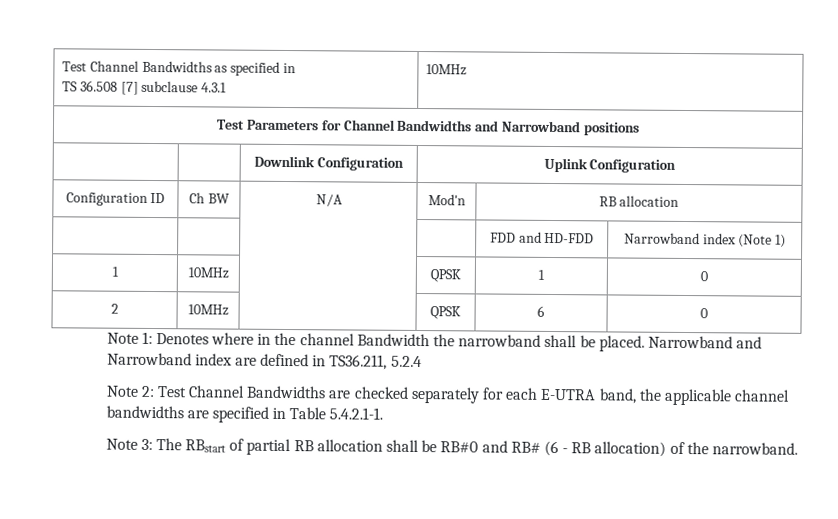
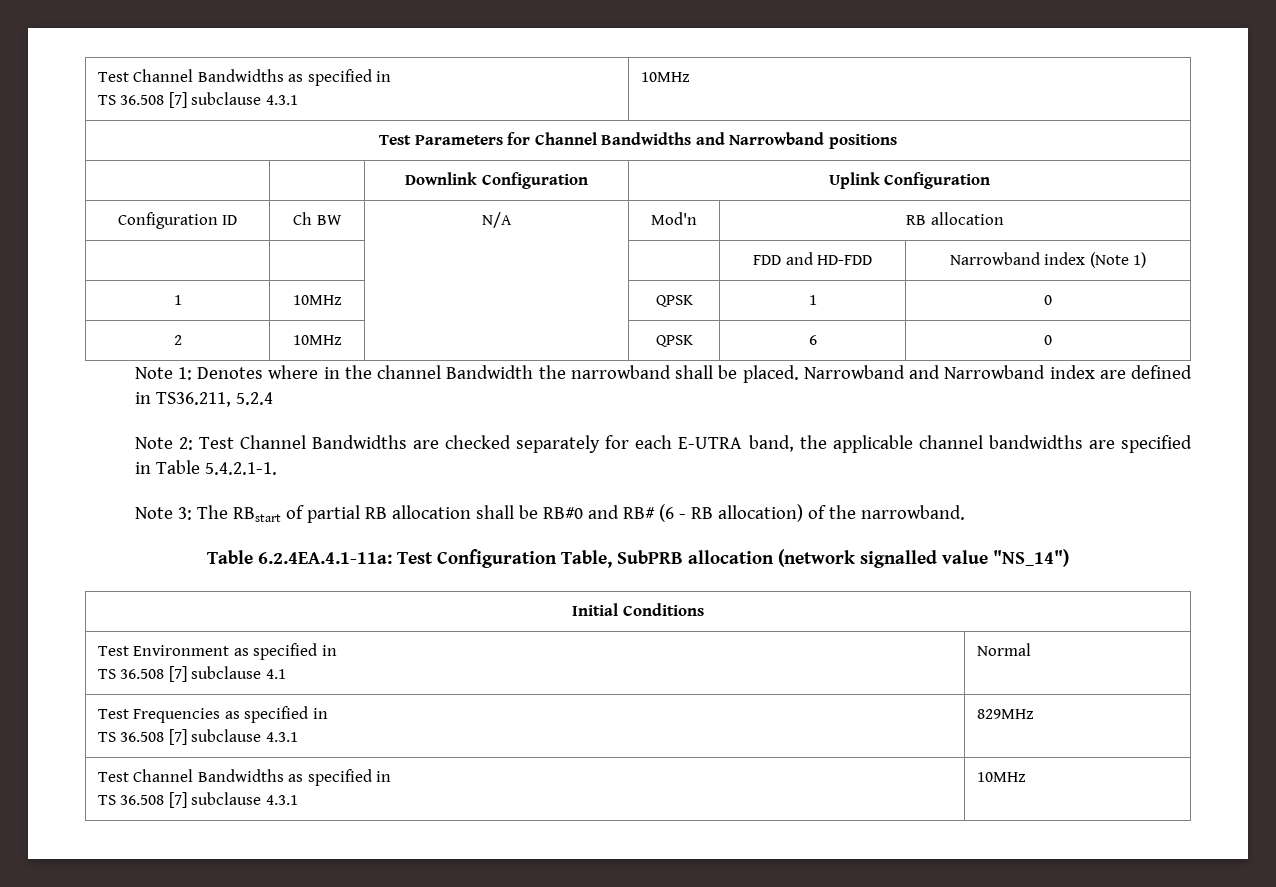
(799, 448) none -> [207,549,1069,568] [572,603,704,616] [97,643,337,660] [97,666,286,682] [976,643,1031,656] [97,706,328,723] [97,729,298,745] [976,709,1034,719] [97,769,392,786] [97,792,298,808] [976,772,1026,782] // Table 6.2.4EA.4.1-11a: Test Configuration Table, SubPRB allocation (network signalled value "NS_14") // Initial Conditions // Test Environment as specified in // TS 36.508 [7] subclause 4.1 | Normal // Test Frequencies as specified in // TS 36.508 [7] subclause 4.3.1 | 829MHz // Test Channel Bandwidths as specified in // TS 36.508 [7] subclause 4.3.1 | 10MHz

